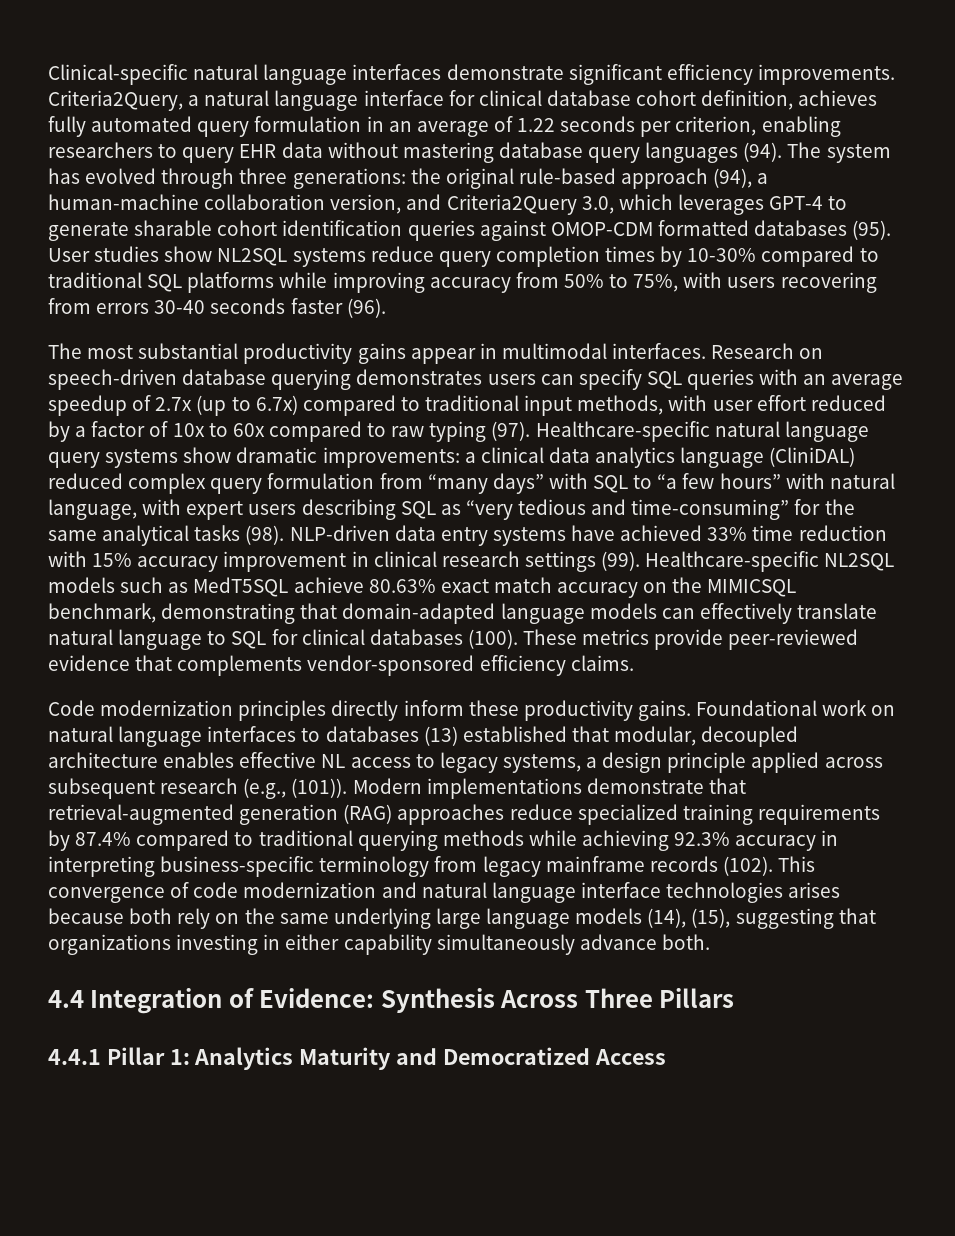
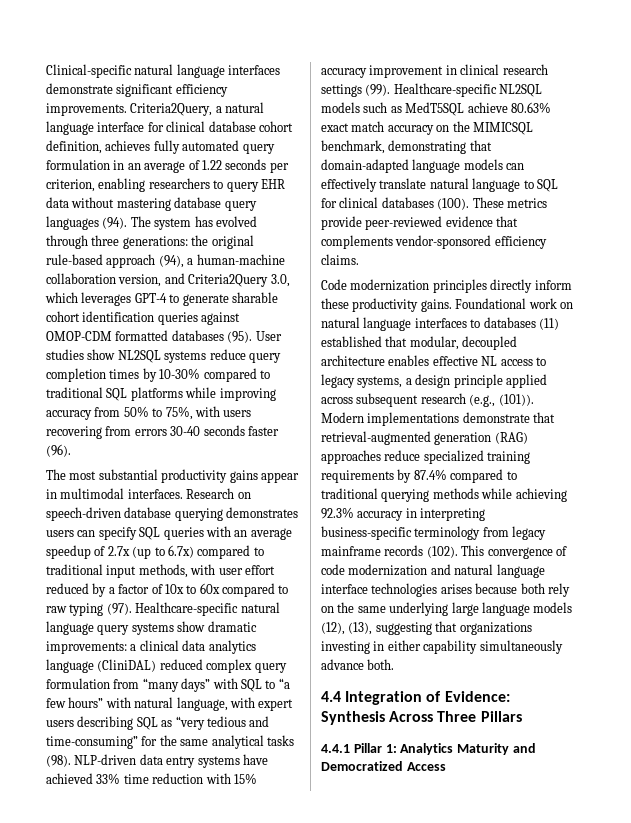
[423,726,458,746] (13) -> [538,318,559,330] (11)
[647,908,731,928] (14), (15), -> [321,622,373,635] (12), (13),

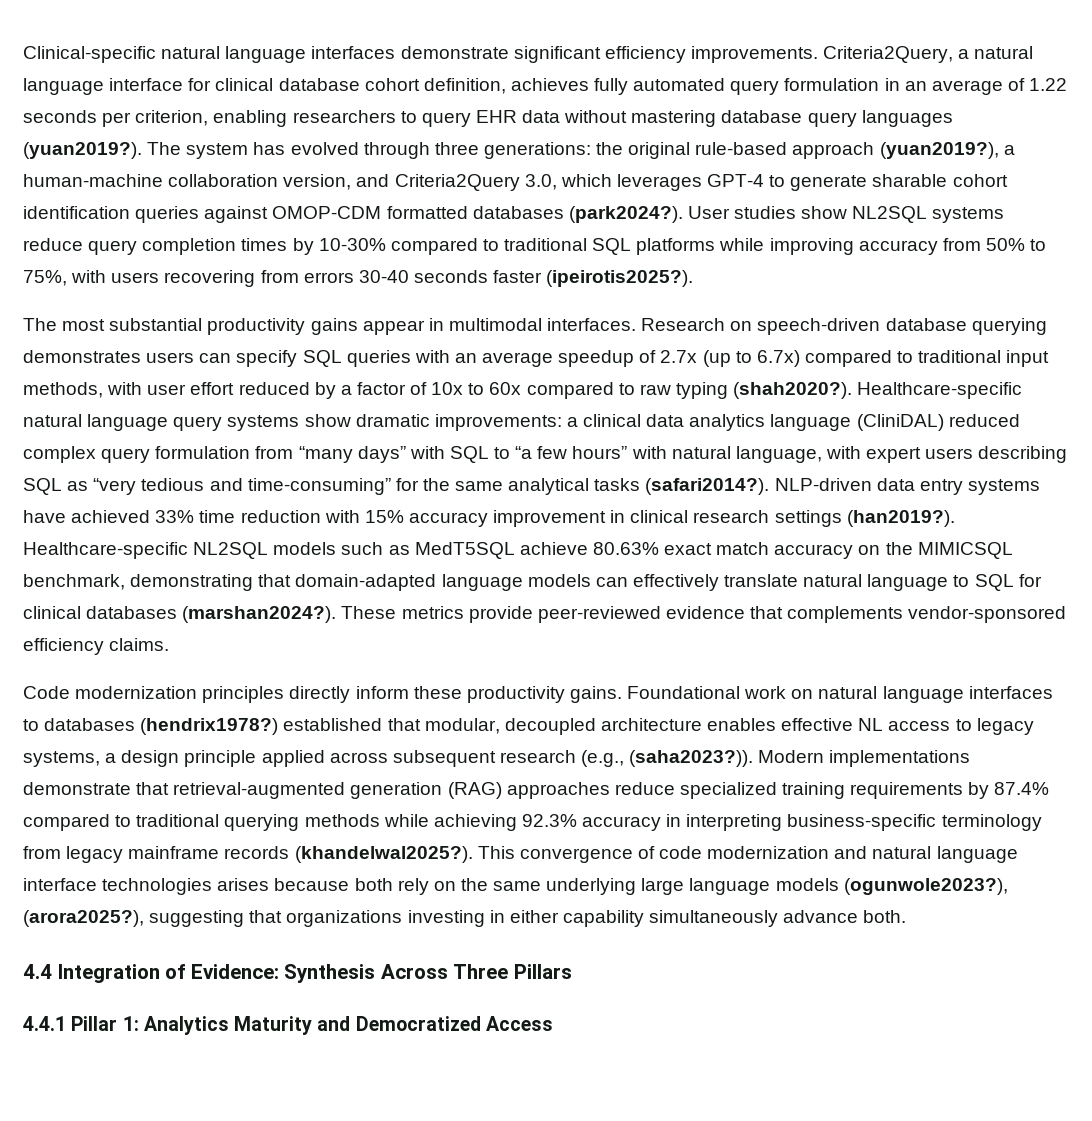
[102,217,128,229] (94). -> [23,142,142,159] (yuan2019?).
[158,255,184,268] (94), -> [879,142,999,159] (yuan2019?),
[227,331,253,343] (95). -> [568,206,683,223] (park2024?).
[46,444,71,457] (96). -> [546,270,694,287] (ipeirotis2025?).
[106,603,132,615] (97). -> [733,382,853,399] (shah2020?).
[46,755,71,767] (98). -> [645,478,770,495] (safari2014?).
[365,84,391,96] (99). -> [846,510,955,527] (han2019?).
[437,198,470,210] (100). -> [182,606,337,623] (marshan2024?).
[538,318,559,330] (11) -> [140,718,279,735] (hendrix1978?)
[498,394,534,406] (101)). -> [629,750,754,767] (saha2023?)).
[426,546,458,558] (102). -> [294,846,473,863] (khandelwal2025?).
[321,622,373,635] (12), (13), -> [843,878,1008,895] [23,910,144,927] (ogunwole2023?), (arora2025?),

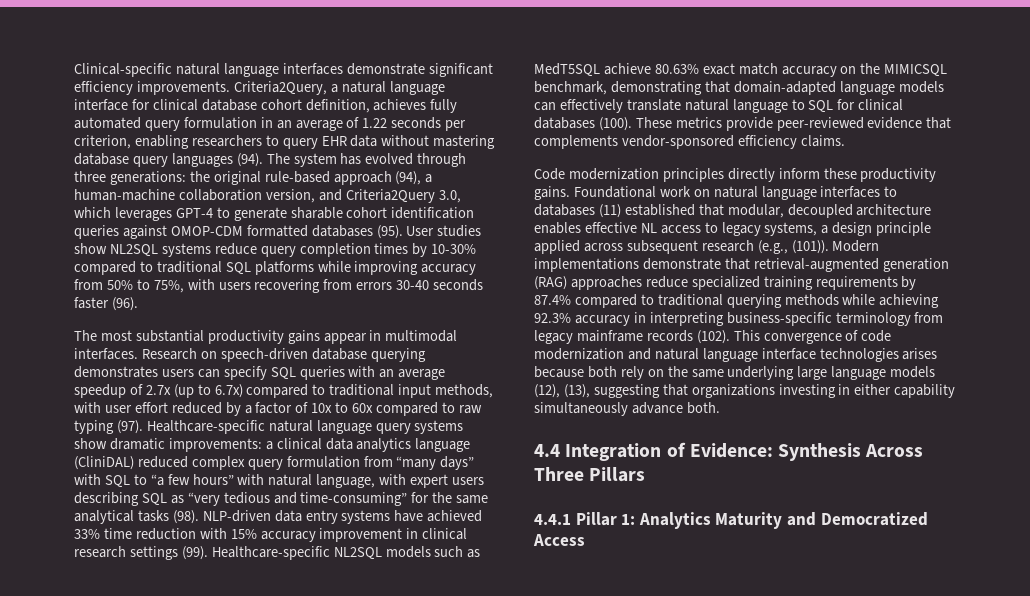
[23,142,142,159] (yuan2019?). -> [236,153,263,167] (94).
[879,142,999,159] (yuan2019?), -> [395,171,422,185] (94),
[568,206,683,223] (park2024?). -> [376,225,403,239] (95).
[546,270,694,287] (ipeirotis2025?). -> [111,297,138,311] (96).
[733,382,853,399] (shah2020?). -> [116,420,143,434] (97).
[645,478,770,495] (safari2014?). -> [172,510,199,524] (98).
[846,510,955,527] (han2019?). -> [181,546,208,560] (99).
[182,606,337,623] (marshan2024?). -> [598,117,632,131] (100).
[140,718,279,735] (hendrix1978?) -> [598,204,621,218] (11)
[629,750,754,767] (saha2023?)). -> [791,240,829,254] (101)).
[294,846,473,863] (khandelwal2025?). -> [696,330,730,344] (102).
[843,878,1008,895] [23,910,144,927] (ogunwole2023?), (arora2025?), -> [534,384,590,398] (12), (13),

